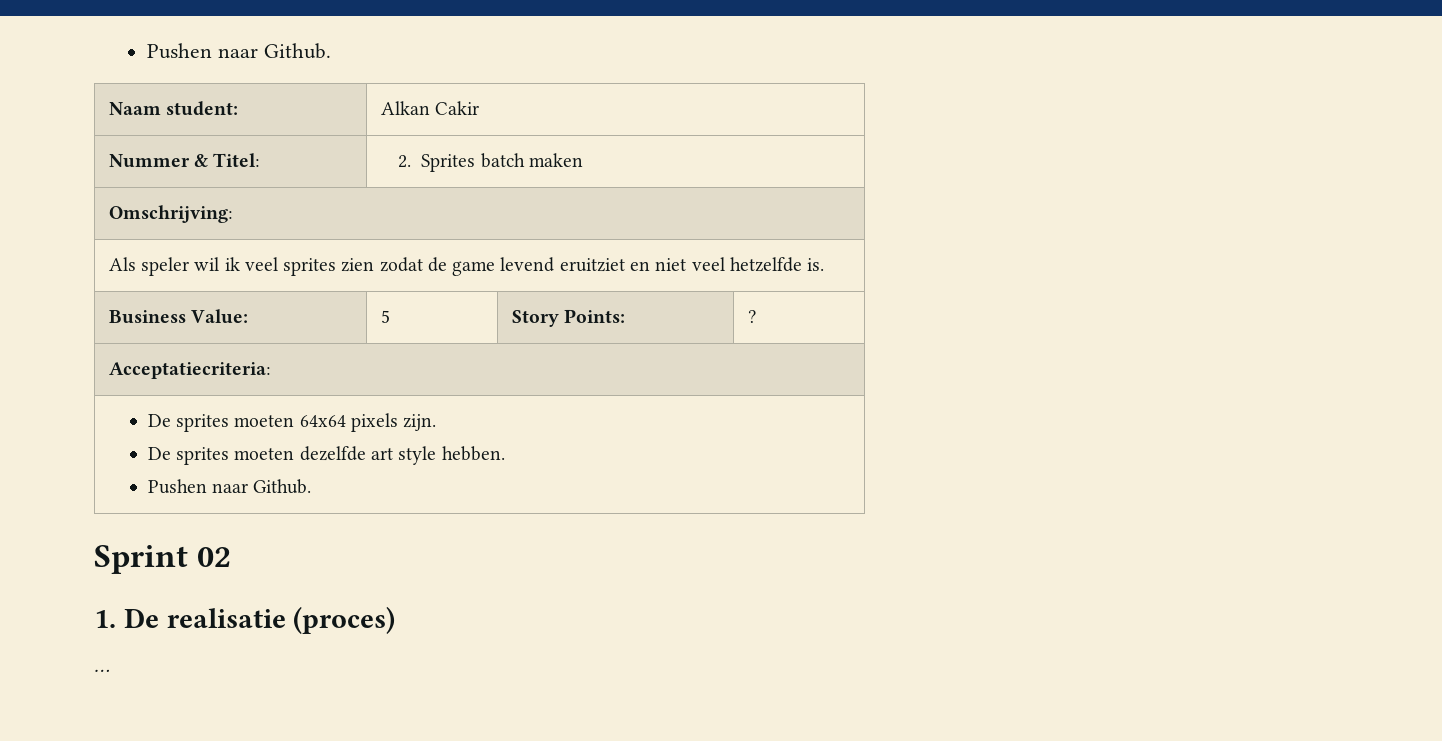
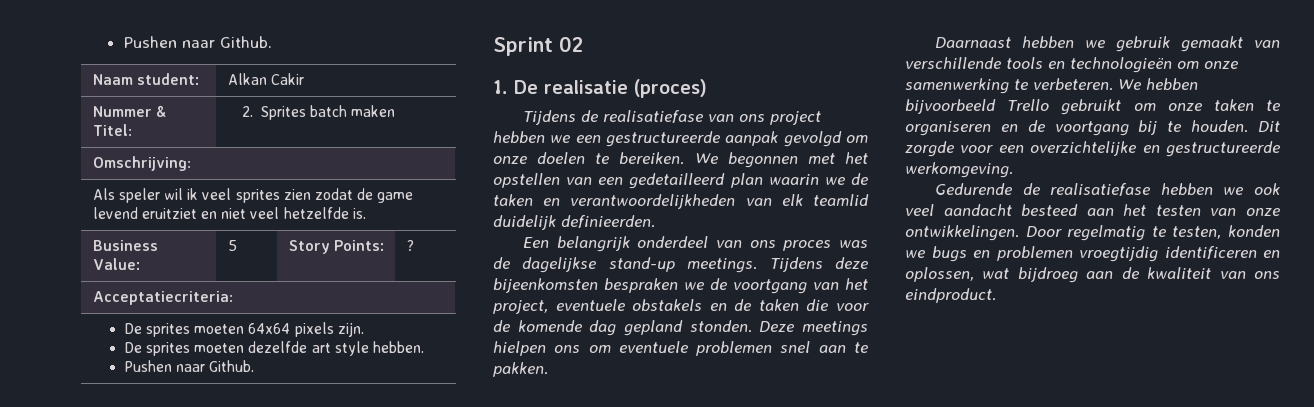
[94,669,110,672] … -> [522,110,821,125] [493,131,868,147] [493,152,868,168] [493,173,868,189] [493,194,869,209] [493,215,655,230] [522,236,868,252] [493,257,868,273] [493,278,868,294] [493,299,869,314] [493,320,868,336] [493,341,868,356] [493,362,548,377] [934,36,1280,52] [905,57,1238,73] [905,78,1198,94] [905,99,1280,115] [905,120,1280,136] [905,141,1280,157] [905,162,1013,178] [934,183,1280,196] [905,204,1280,216] [905,225,1280,241] [905,246,1280,262] [905,267,1280,283] [905,288,996,303] Tijdens de realisatiefase van ons project hebben we een gestructureerde aanpak gevolgd om onze doelen te bereiken. We begonnen met het opstellen van een gedetailleerd plan waarin we de taken en verantwoordelijkheden van elk teamlid duidelijk definieerden. // Een belangrijk onderdeel van ons proces was de dagelijkse stand-up meetings. Tijdens deze bijeenkomsten bespraken we de voortgang van het project, eventuele obstakels en de taken die voor de komende dag gepland stonden. Deze meetings hielpen ons om eventuele problemen snel aan te pakken. // Daarnaast hebben we gebruik gemaakt van verschillende tools en technologieën om onze samenwerking te verbeteren. We hebben bijvoorbeeld Trello gebruikt om onze taken te organiseren en de voortgang bij te houden. Dit zorgde voor een overzichtelijke en gestructureerde werkomgeving. // Gedurende de realisatiefase hebben we ook veel aandacht besteed aan het testen van onze ontwikkelingen. Door regelmatig te testen, konden we bugs en problemen vroegtijdig identificeren en oplossen, wat bijdroeg aan de kwaliteit van ons eindproduct.

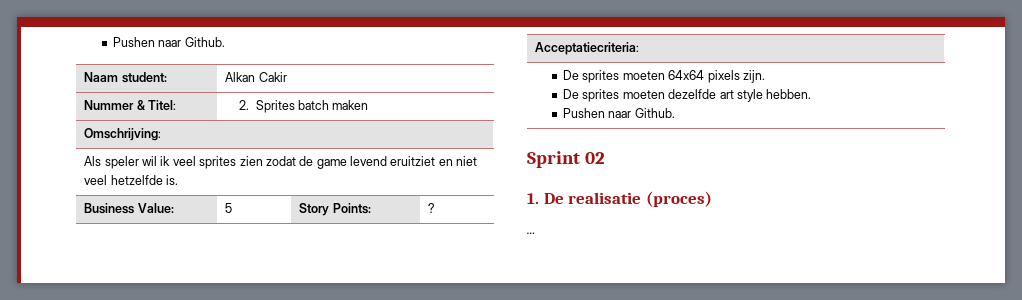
[522,110,821,125] [493,131,868,147] [493,152,868,168] [493,173,868,189] [493,194,869,209] [493,215,655,230] [522,236,868,252] [493,257,868,273] [493,278,868,294] [493,299,869,314] [493,320,868,336] [493,341,868,356] [493,362,548,377] [934,36,1280,52] [905,57,1238,73] [905,78,1198,94] [905,99,1280,115] [905,120,1280,136] [905,141,1280,157] [905,162,1013,178] [934,183,1280,196] [905,204,1280,216] [905,225,1280,241] [905,246,1280,262] [905,267,1280,283] [905,288,996,303] Tijdens de realisatiefase van ons project hebben we een gestructureerde aanpak gevolgd om onze doelen te bereiken. We begonnen met het opstellen van een gedetailleerd plan waarin we de taken en verantwoordelijkheden van elk teamlid duidelijk definieerden. // Een belangrijk onderdeel van ons proces was de dagelijkse stand-up meetings. Tijdens deze bijeenkomsten bespraken we de voortgang van het project, eventuele obstakels en de taken die voor de komende dag gepland stonden. Deze meetings hielpen ons om eventuele problemen snel aan te pakken. // Daarnaast hebben we gebruik gemaakt van verschillende tools en technologieën om onze samenwerking te verbeteren. We hebben bijvoorbeeld Trello gebruikt om onze taken te organiseren en de voortgang bij te houden. Dit zorgde voor een overzichtelijke en gestructureerde werkomgeving. // Gedurende de realisatiefase hebben we ook veel aandacht besteed aan het testen van onze ontwikkelingen. Door regelmatig te testen, konden we bugs en problemen vroegtijdig identificeren en oplossen, wat bijdroeg aan de kwaliteit van ons eindproduct. -> [527,232,535,234] …

